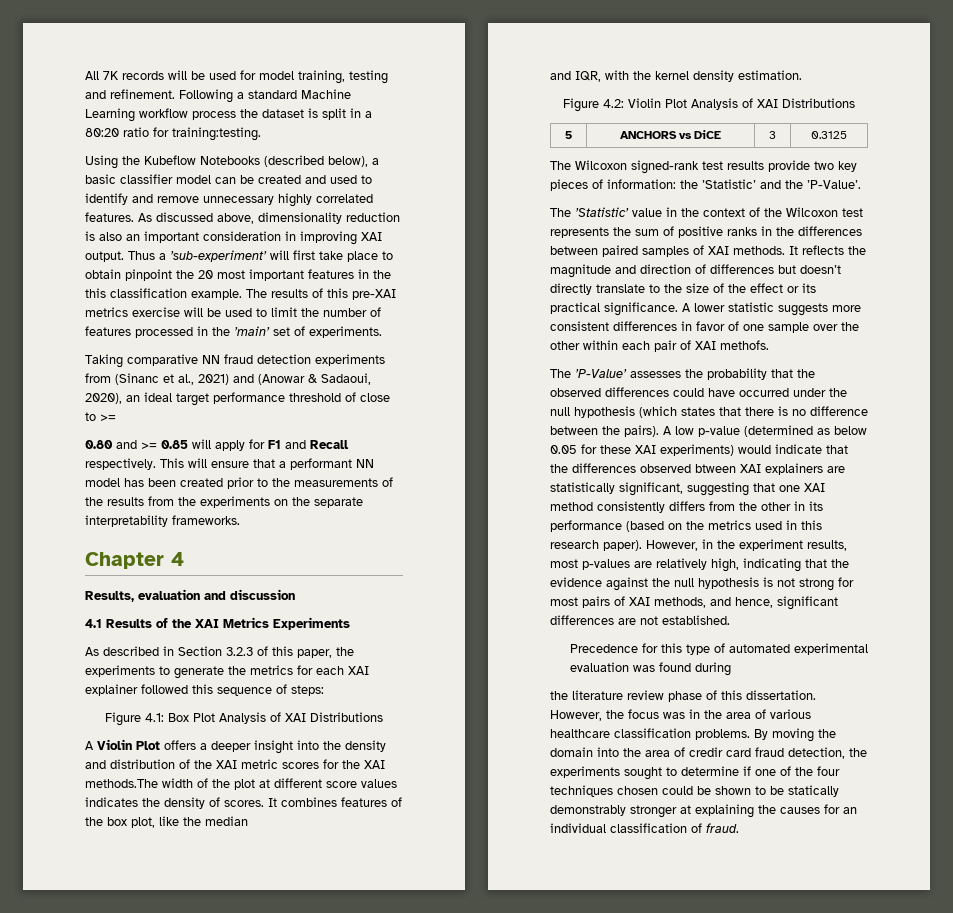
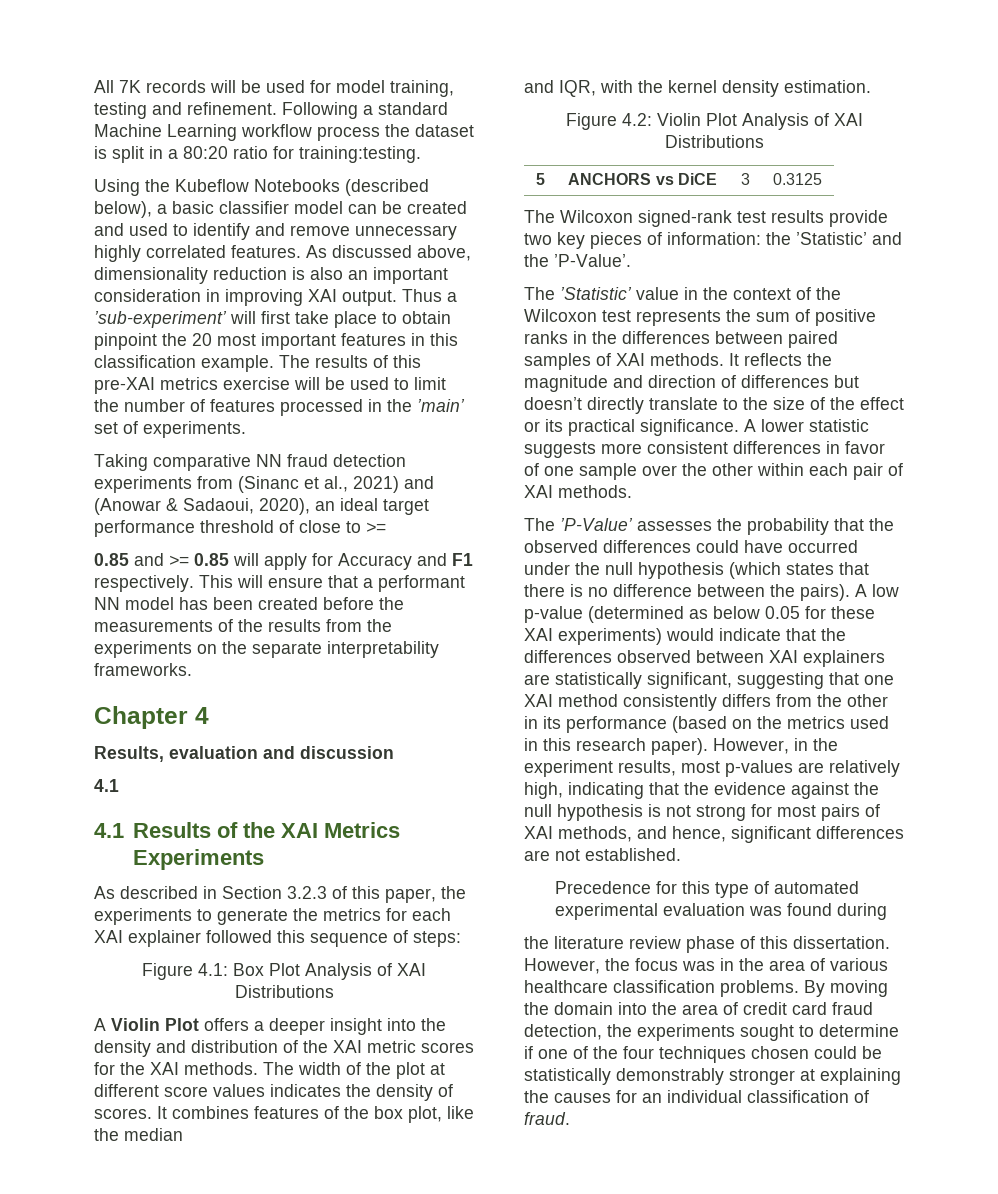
[373,270,391,279] the -> (425, 339) none
[85,440,113,449] 0.80 -> [94,553,129,566] 0.85
[268,440,349,449] F1 and Recall -> [338,553,473,570] Accuracy and F1
[227,477,268,489] prior to -> [323,597,374,610] before
(102, 623) none -> [94,823,124,838] // 4.1
[85,779,158,788] methods.The -> [184,1062,294,1075] methods. The
[720,340,769,350] methofs. -> [558,485,632,498] methods.
[695,464,736,473] btween -> [696,650,764,663] between
[689,747,723,757] credir -> [743,1002,787,1015] credit
[715,785,839,797] shown to be statically -> [524,1068,611,1085] statistically

